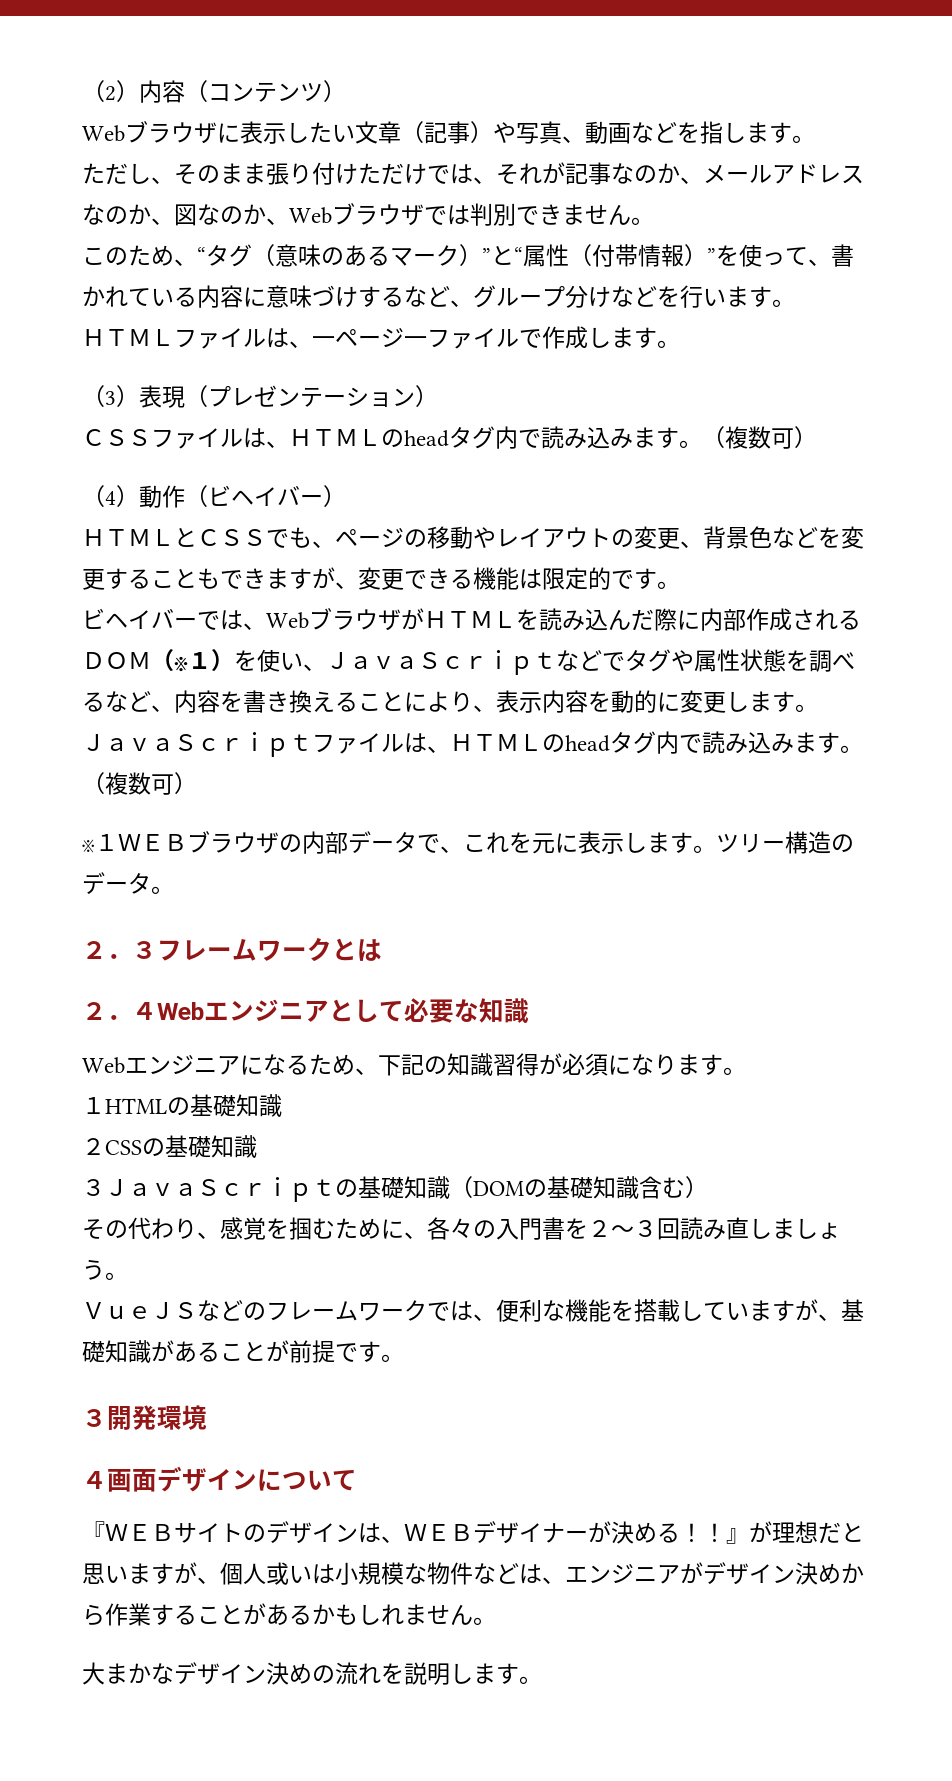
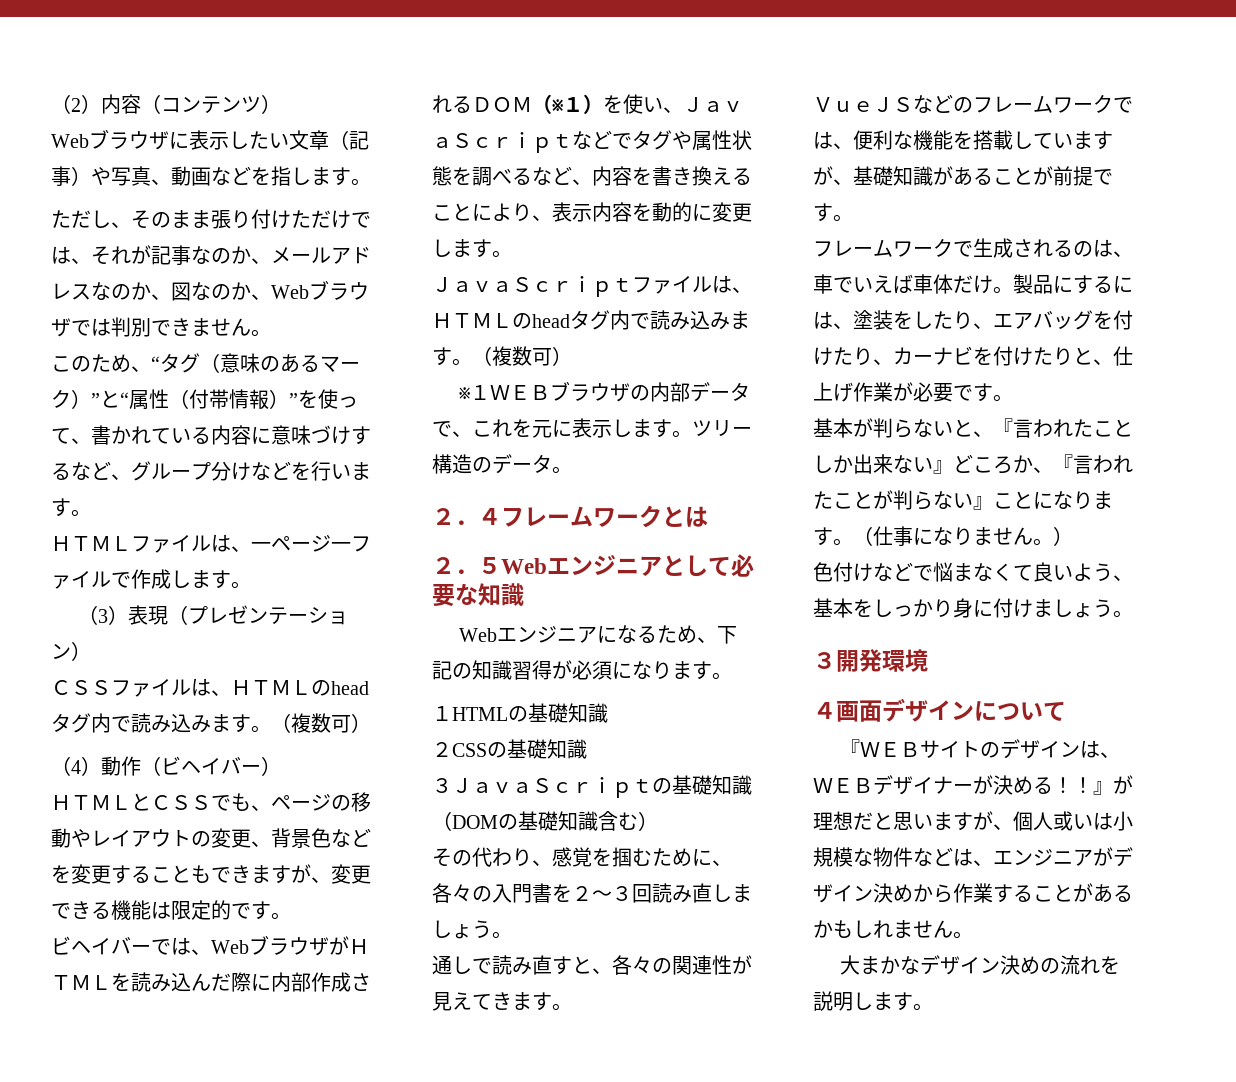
[132,941,157,959] ３ -> [478,508,501,525] ４
[132,1002,157,1020] ４ -> [478,557,501,574] ５
(128, 1276) none -> [432,955,752,975] [432,992,572,1011] // 通しで読み直すと、各々の関連性が見えてきます。
(404, 1358) none -> [813,238,1133,258] [813,274,1133,294] [813,310,1133,330] [813,346,1133,366] [813,382,1013,402] [813,418,1133,438] [813,454,1133,474] [813,490,1113,510] [813,526,1073,546] [813,562,1133,582] [813,598,1133,618] // フレームワークで生成されるのは、車でいえば車体だけ。製品にするには、塗装をしたり、エアバッグを付けたり、カーナビを付けたりと、仕上げ作業が必要です。 // 基本が判らないと、『言われたことしか出来ない』どころか、『言われたことが判らない』ことになります。（仕事になりません。） // 色付けなどで悩まなくて良いよう、基本をしっかり身に付けましょう。

